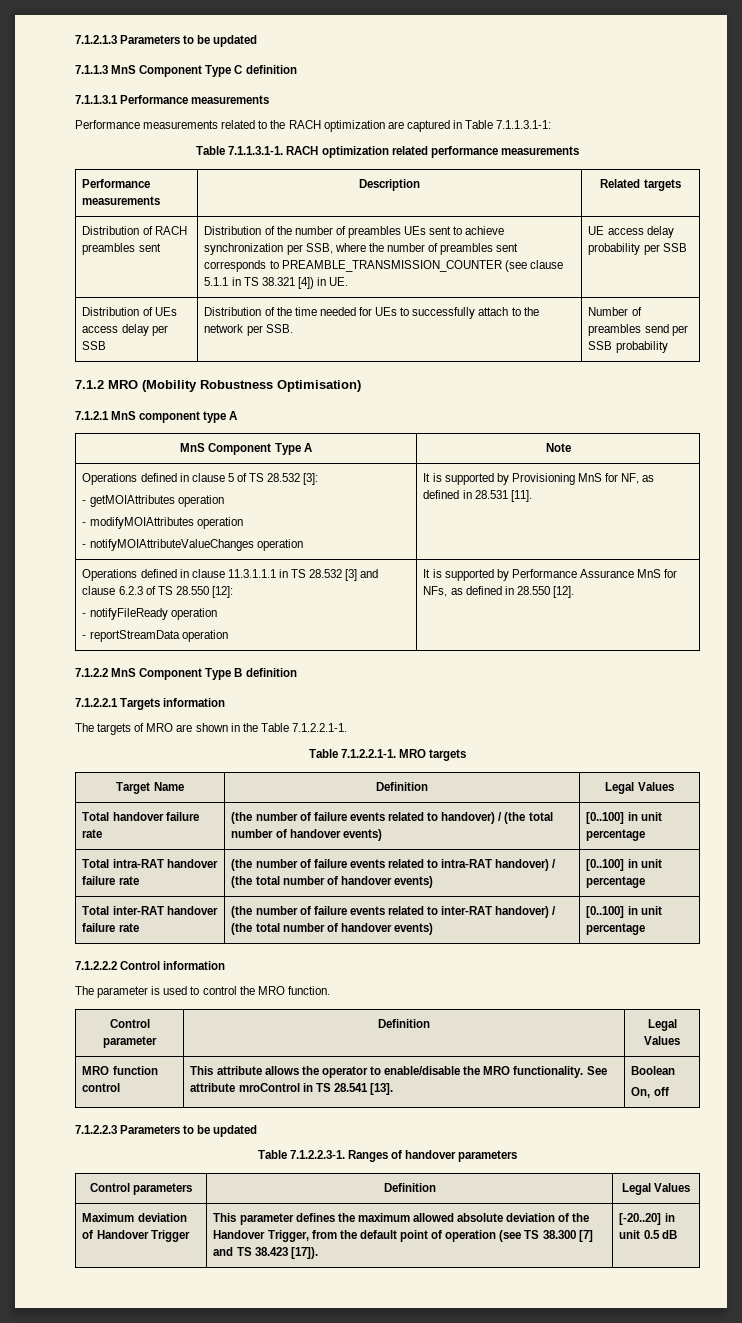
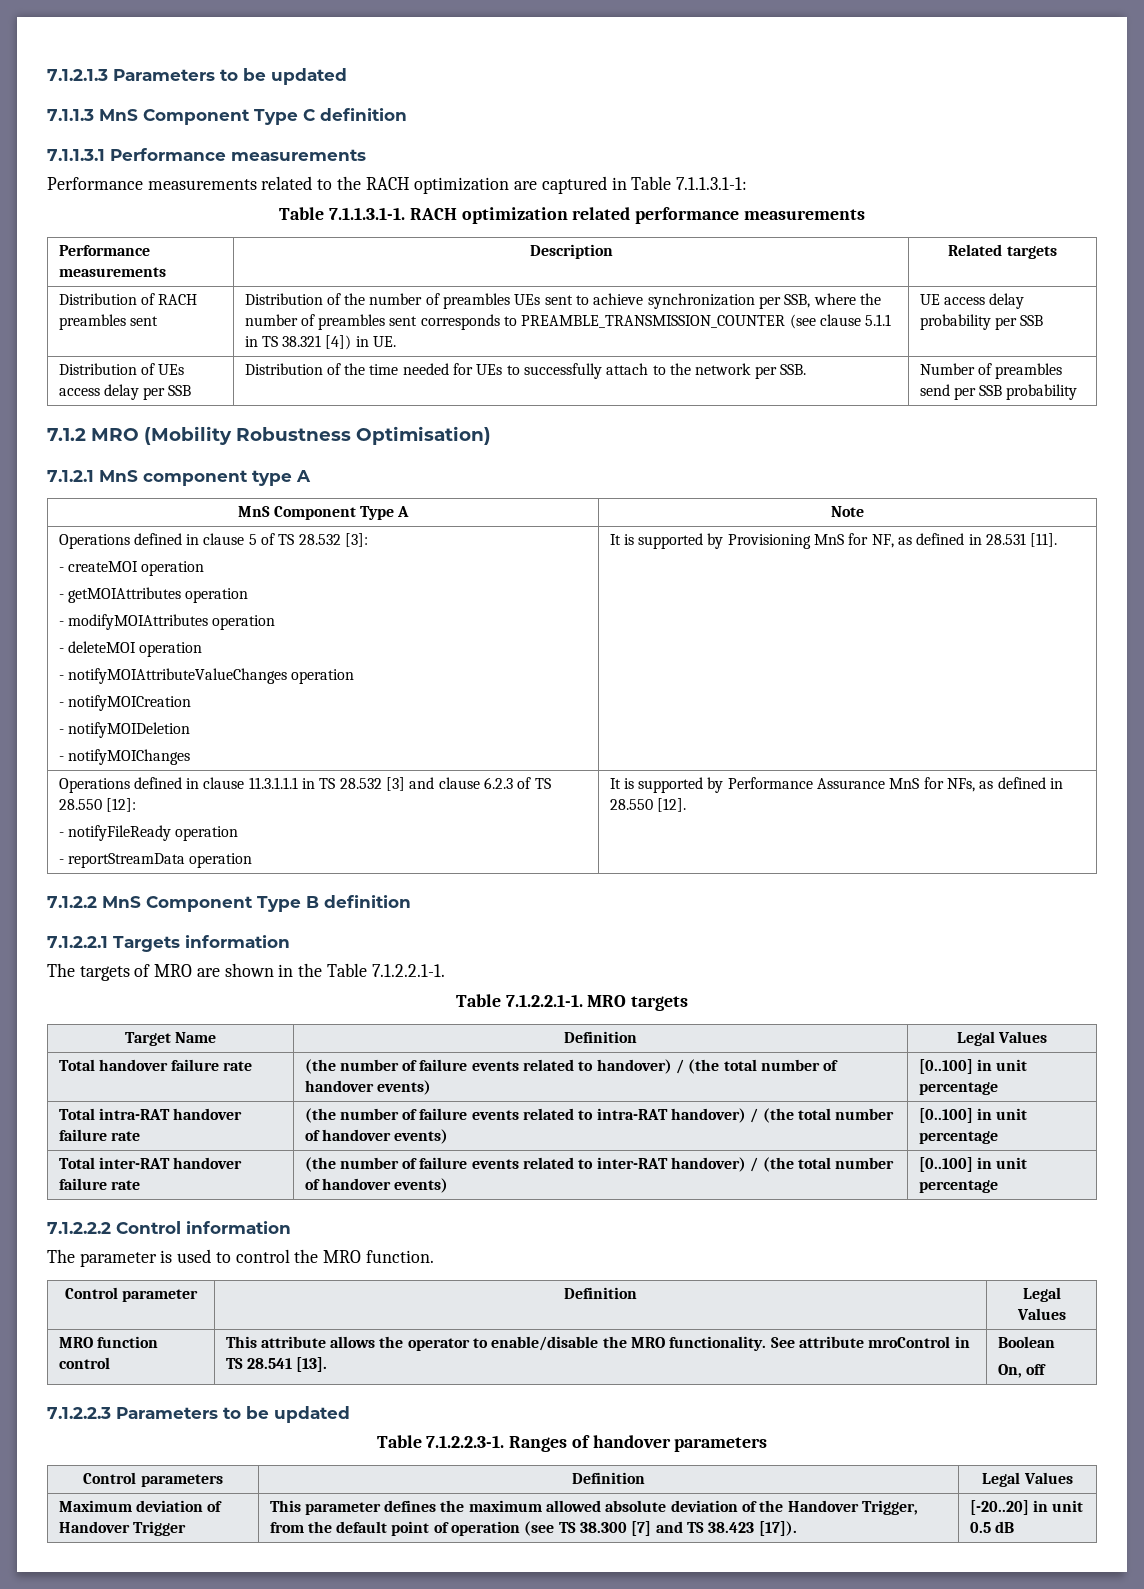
(319, 479) none -> [58,561,205,576] // - createMOI operation
(243, 523) none -> [58,641,203,657] // - deleteMOI operation
(303, 545) none -> [58,695,191,711] [58,722,190,738] [58,749,190,765] // - notifyMOICreation // - notifyMOIDeletion // - notifyMOIChanges

